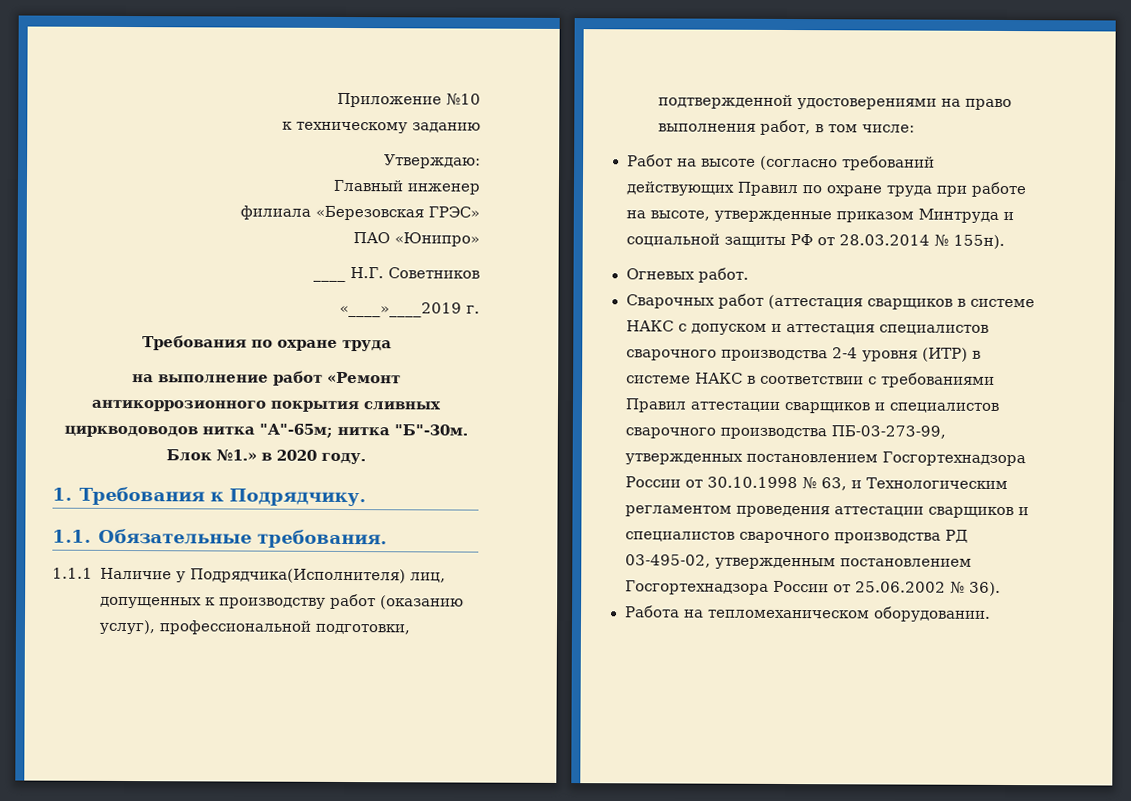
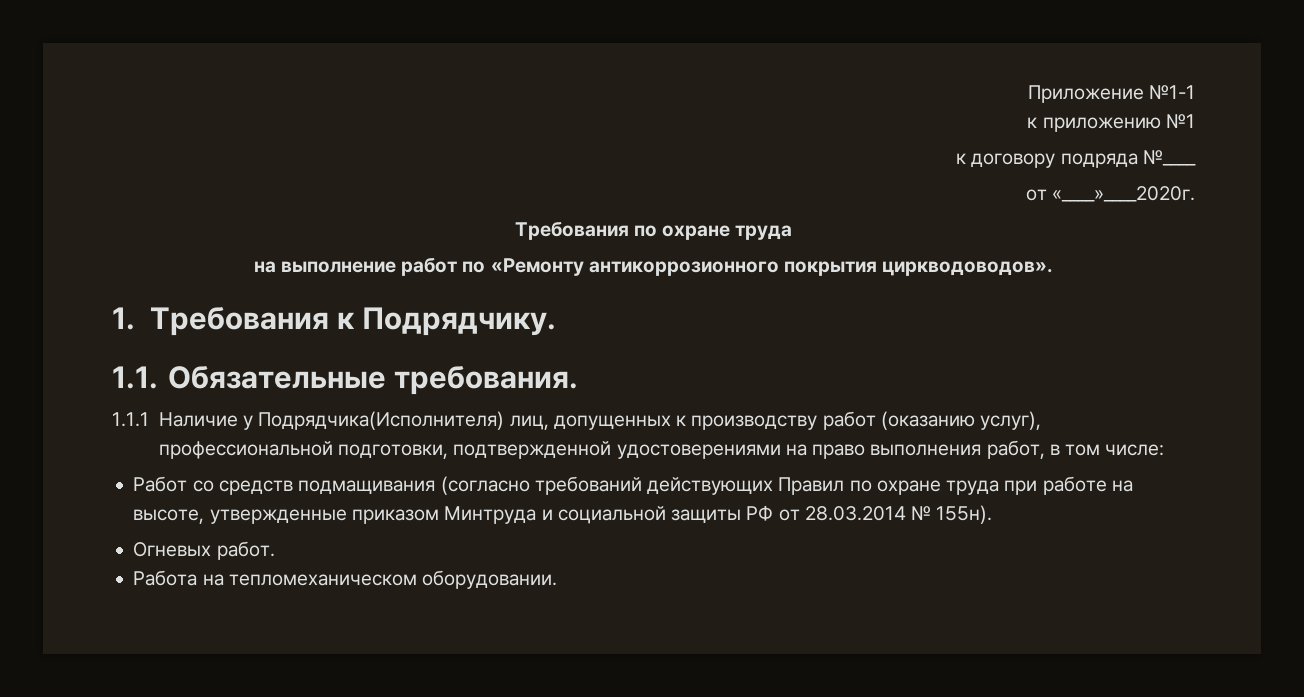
[446,93,481,106] [282,121,481,134] [384,154,481,169] [333,179,480,195] [240,205,480,221] [353,232,480,247] [313,267,480,283] [339,301,480,318] №10 // к техническому заданию // Утверждаю: // Главный инженер // филиала «Березовская ГРЭС» // ПАО «Юнипро» // ____ Н.Г. Советников // «____»____2019 г. -> [1149,85,1196,99] [1027,114,1196,132] [956,150,1196,168] [1025,186,1195,202] №1-1 // к приложению №1 // к договору подряда №____ // от «____»____2020г.
[327,371,401,384] [91,399,441,413] [63,423,468,438] [165,449,366,465] «Ремонт антикоррозионного покрытия сливных циркводоводов нитка "А"-65м; нитка "Б"-30м. Блок №1.» в 2020 году. -> [462,258,1054,276] по «Ремонту антикоррозионного покрытия циркводоводов».
[676,158,756,167] на высоте -> [192,480,436,495] со средств подмащивания
[625,293,1035,310] [625,320,989,335] [625,347,981,362] [625,372,995,388] [624,398,999,414] [624,425,946,440] [624,451,1026,467] [624,476,1008,491] [624,505,1029,519] [624,529,968,544] [624,554,972,570] [624,580,1001,596] // Сварочных работ (аттестация сварщиков в системе НАКС с допуском и аттестация специалистов сварочного производства 2-4 уровня (ИТР) в системе НАКС в соответствии с требованиями Правил аттестации сварщиков и специалистов сварочного производства ПБ-03-273-99, утвержденных постановлением Госгортехнадзора России от 30.10.1998 № 63, и Технологическим регламентом проведения аттестации сварщиков и специалистов сварочного производства РД 03-495-02, утвержденным постановлением Госгортехнадзора России от 25.06.2002 № 36). -> (275, 550) none

